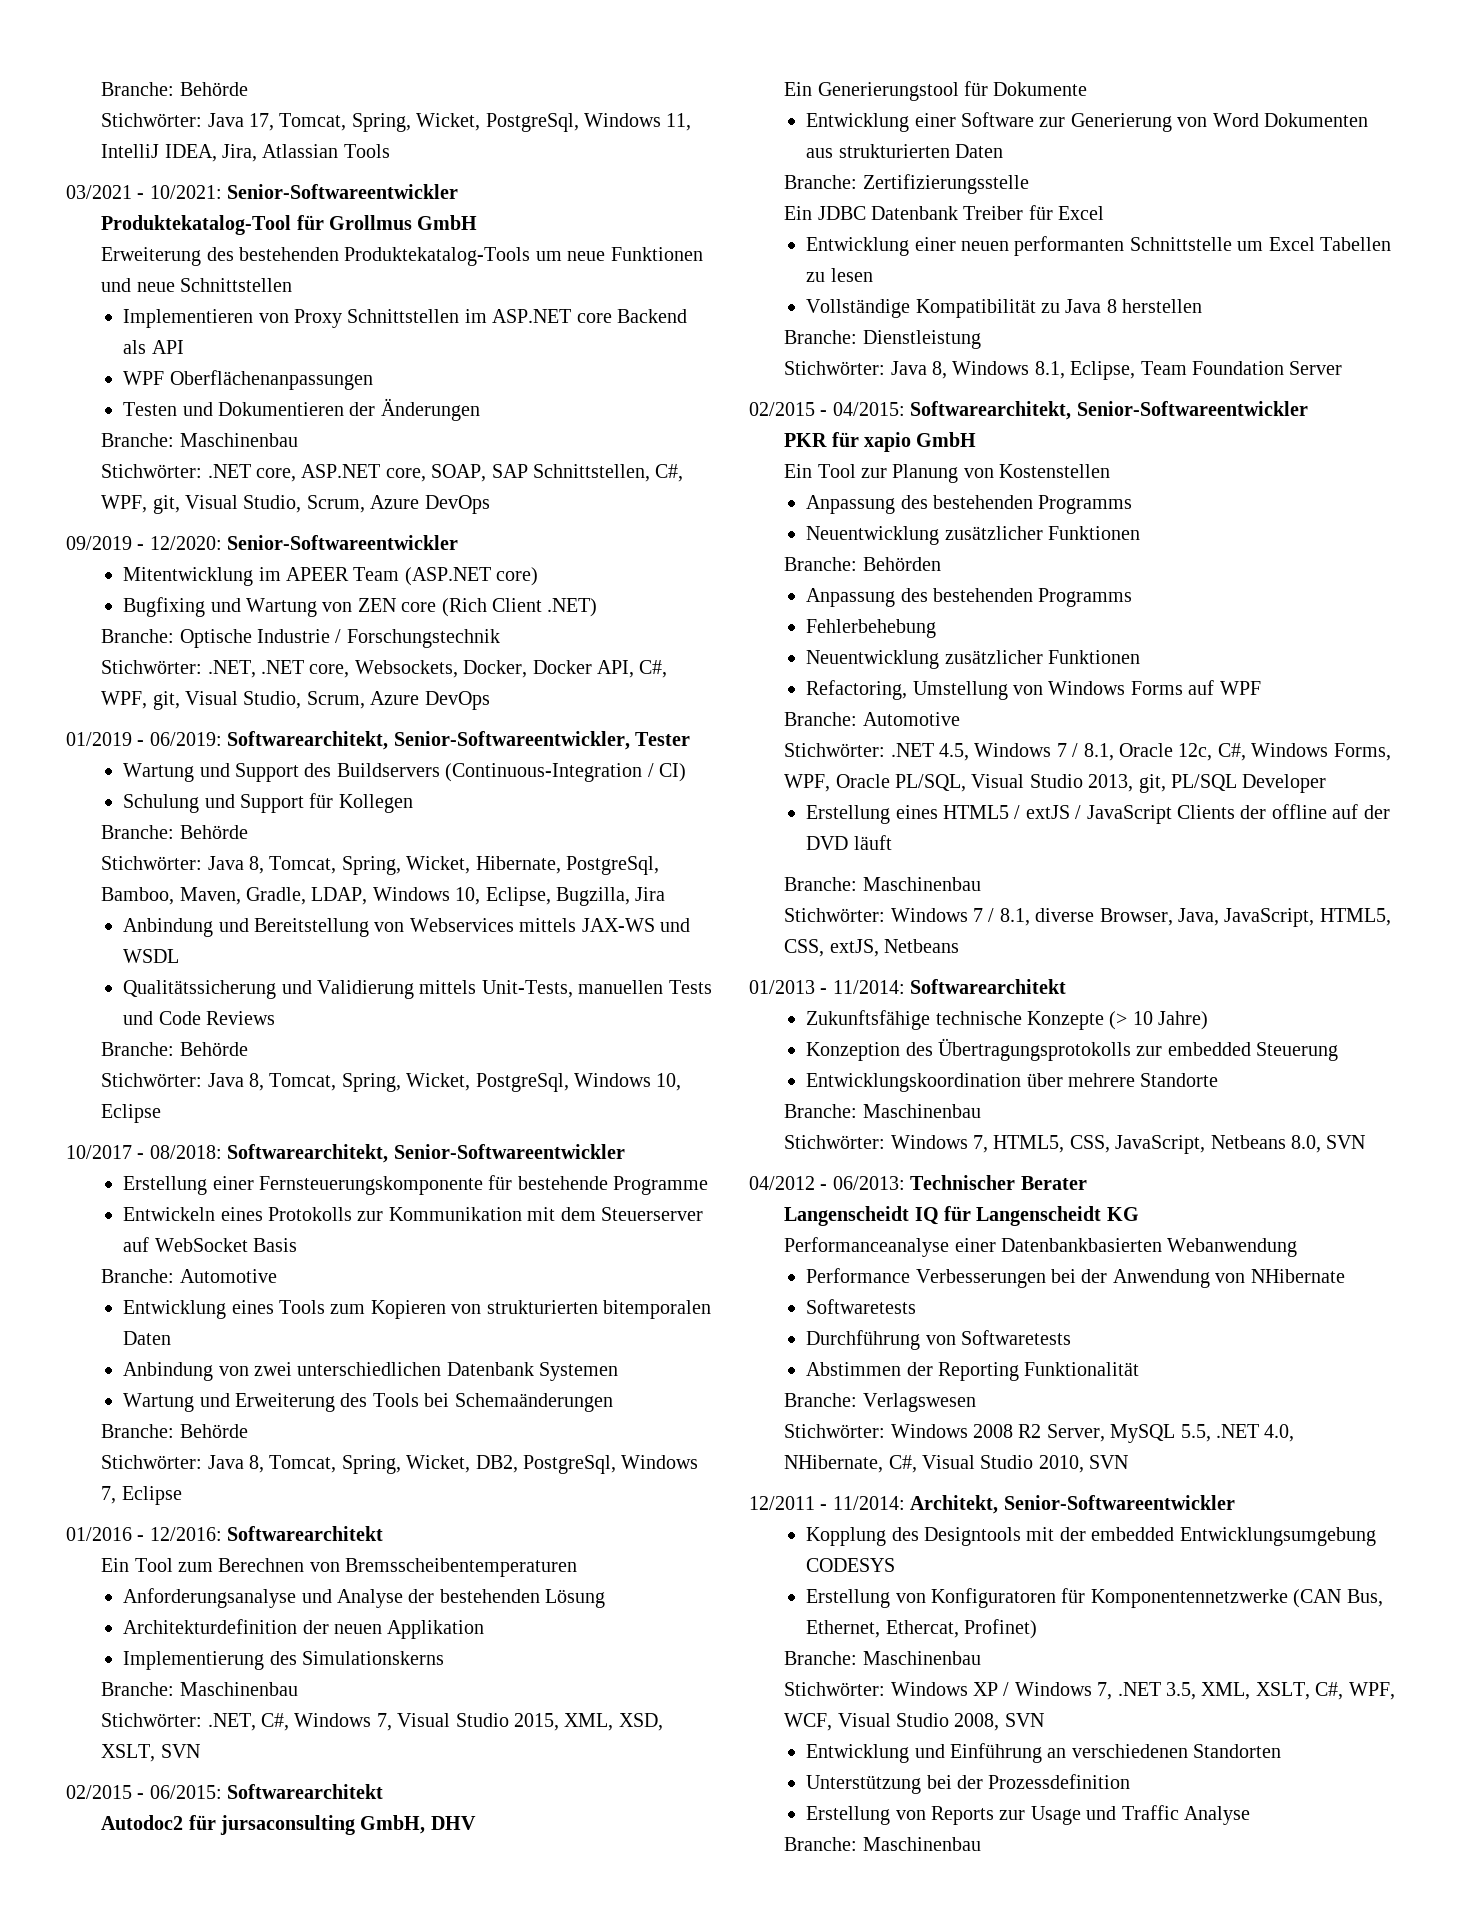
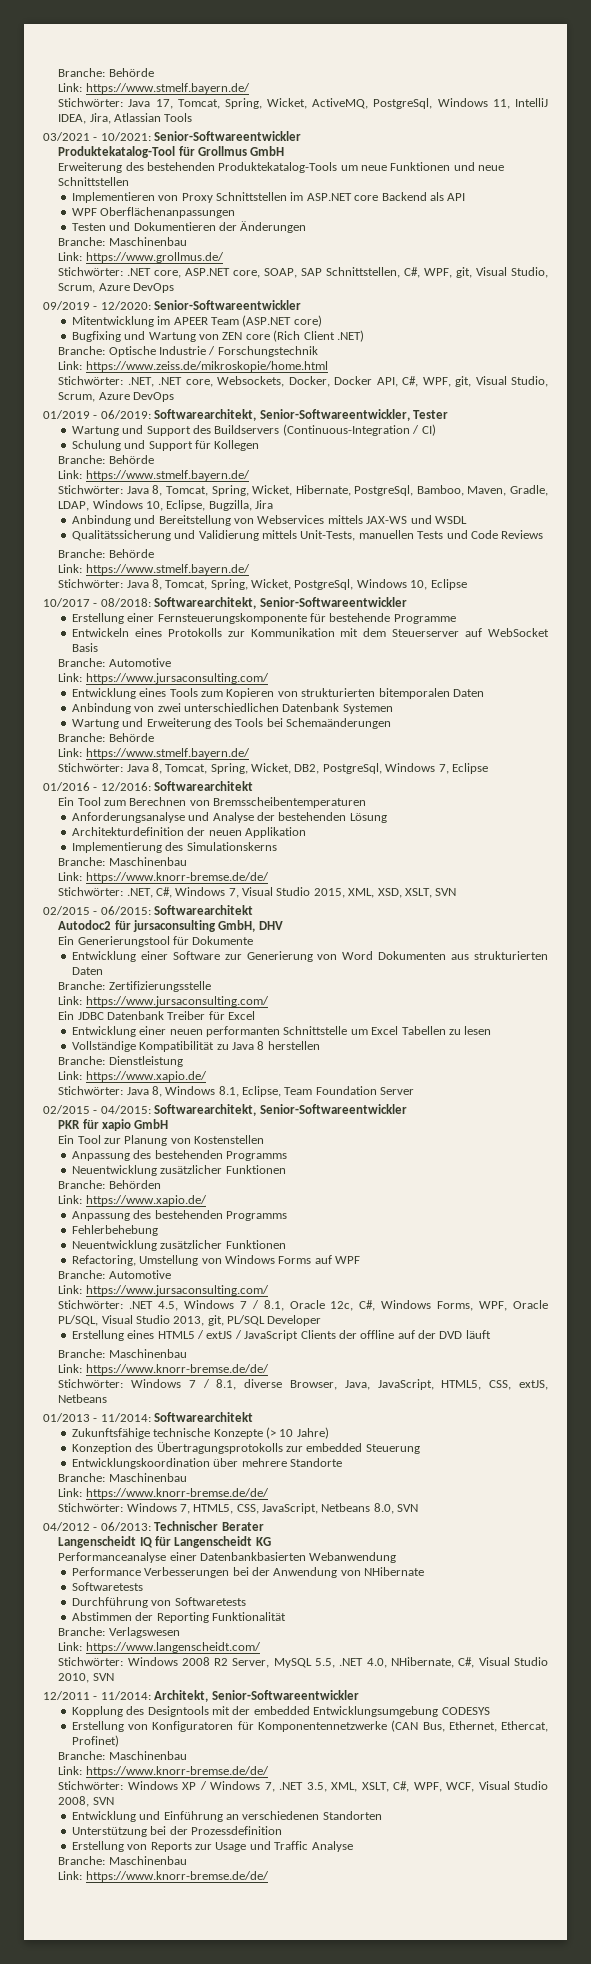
[101,82,248,96] Branche: Behörde -> [58,68,154,77] [58,83,250,94] Branche: Behörde // Link: https://www.stmelf.bayern.de/
(481, 122) none -> [312,98,369,109] ActiveMQ,
(298, 440) none -> [58,252,224,263] // Link: https://www.grollmus.de/
(500, 638) none -> [58,361,328,372] // Link: https://www.zeiss.de/mikroskopie/home.html
(248, 832) none -> [58,470,250,481] // Link: https://www.stmelf.bayern.de/
(248, 1049) none -> [58,564,250,575] // Link: https://www.stmelf.bayern.de/
(277, 1276) none -> [58,673,269,684] // Link: https://www.jursaconsulting.com/
(248, 1431) none -> [58,748,250,759] // Link: https://www.stmelf.bayern.de/
(298, 1689) none -> [58,872,269,883] // Link: https://www.knorr-bremse.de/de/
(1029, 184) none -> [58,996,269,1007] // Link: https://www.jursaconsulting.com/
(981, 339) none -> [58,1071,207,1082] // Link: https://www.xapio.de/
(941, 564) none -> [58,1195,207,1206] // Link: https://www.xapio.de/
(960, 719) none -> [58,1285,269,1296] // Link: https://www.jursaconsulting.com/
(981, 884) none -> [58,1364,269,1375] // Link: https://www.knorr-bremse.de/de/
(981, 1111) none -> [58,1488,269,1499] // Link: https://www.knorr-bremse.de/de/
(976, 1402) none -> [58,1642,261,1653] // Link: https://www.langenscheidt.com/
(981, 1658) none -> [58,1766,269,1777] // Link: https://www.knorr-bremse.de/de/
(981, 1844) none -> [58,1871,269,1882] // Link: https://www.knorr-bremse.de/de/

